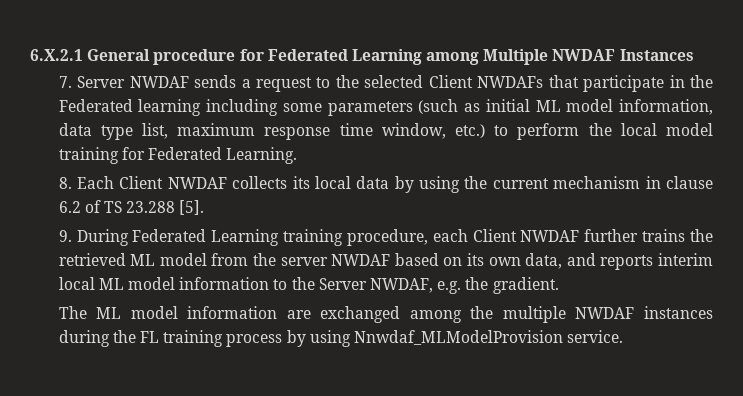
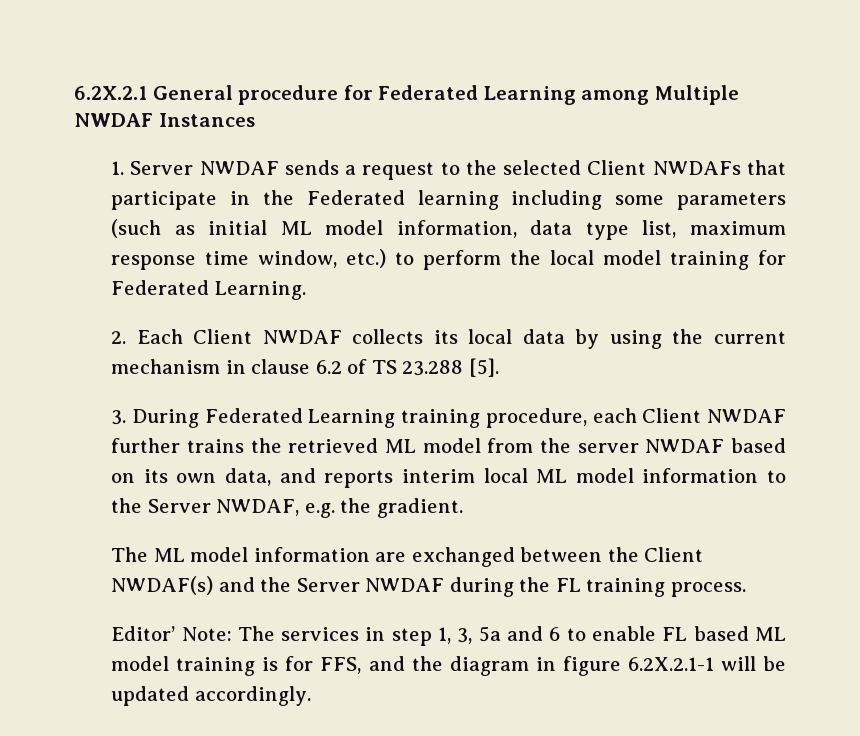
[30,49,83,61] 6.X.2.1 -> [74,86,147,100] 6.2X.2.1
[58,76,72,88] 7. -> [111,161,125,175] 1.
[58,177,72,189] 8. -> [111,331,127,344] 2.
[58,230,72,242] 9. -> [111,410,127,425] 3.
[409,306,713,323] [58,330,624,347] among the multiple NWDAF instances during the FL training process by using Nnwdaf_MLModelProvision service. -> [520,547,704,562] [111,576,747,597] [111,626,786,646] [111,656,786,676] [111,686,311,706] between the Client NWDAF(s) and the Server NWDAF during the FL training process. // Editor’ Note: The services in step 1, 3, 5a and 6 to enable FL based ML model training is for FFS, and the diagram in figure 6.2X.2.1-1 will be updated accordingly.

